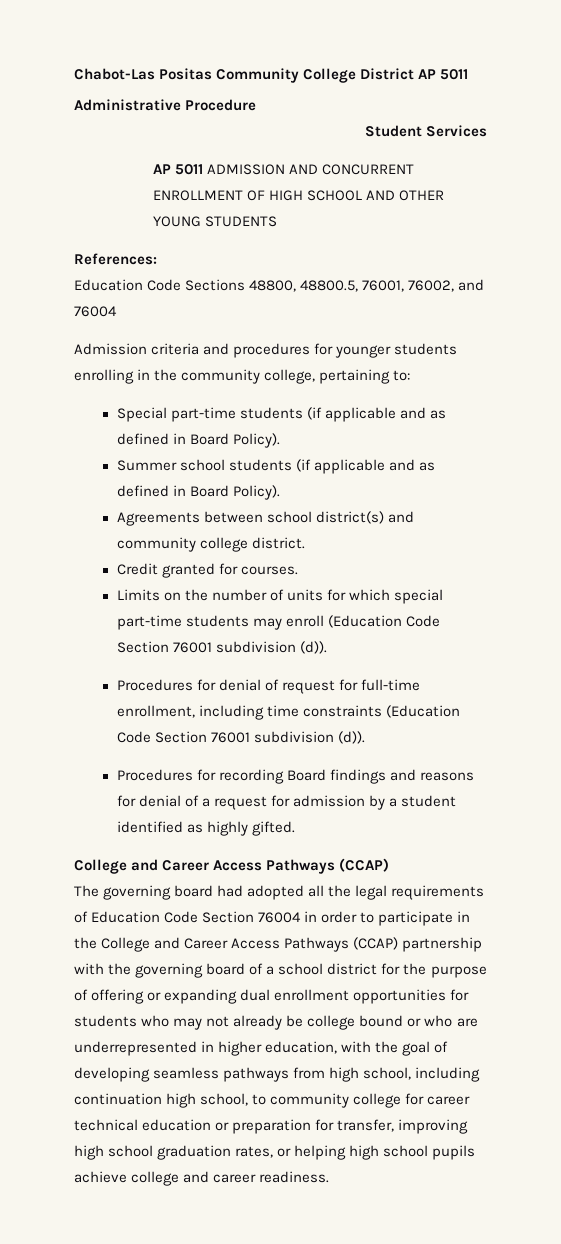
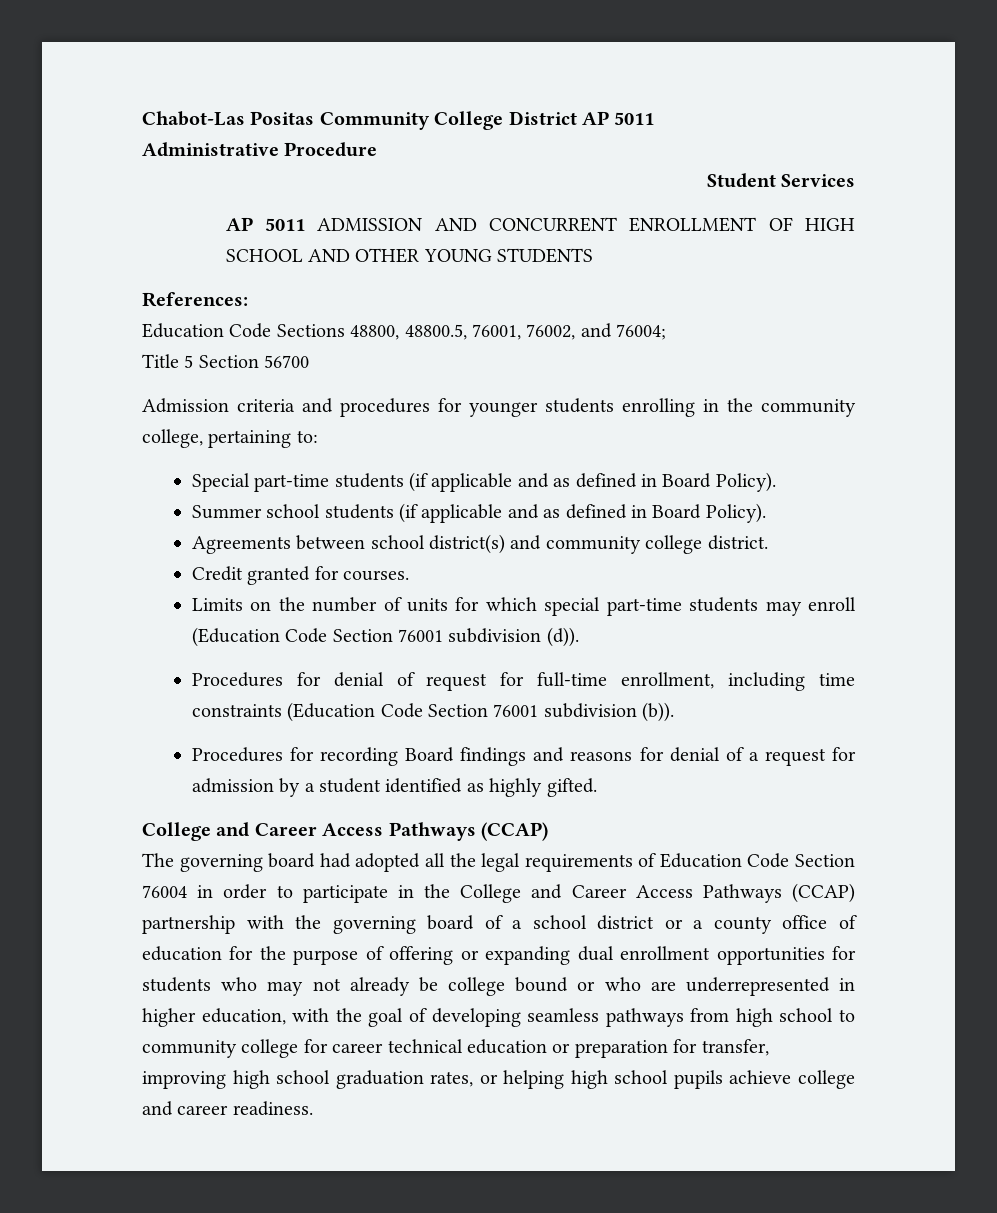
[74,306,117,317] 76004 -> [616,324,667,340] [142,354,310,368] 76004; // Title 5 Section 56700
[337,731,365,744] (d)). -> [642,702,675,722] (b)).
(378, 969) none -> [664,915,858,934] [142,946,222,961] or a county office of education
[363,1067,481,1082] [74,1093,249,1108] school, including continuation high school, -> [779,1008,834,1022] school

